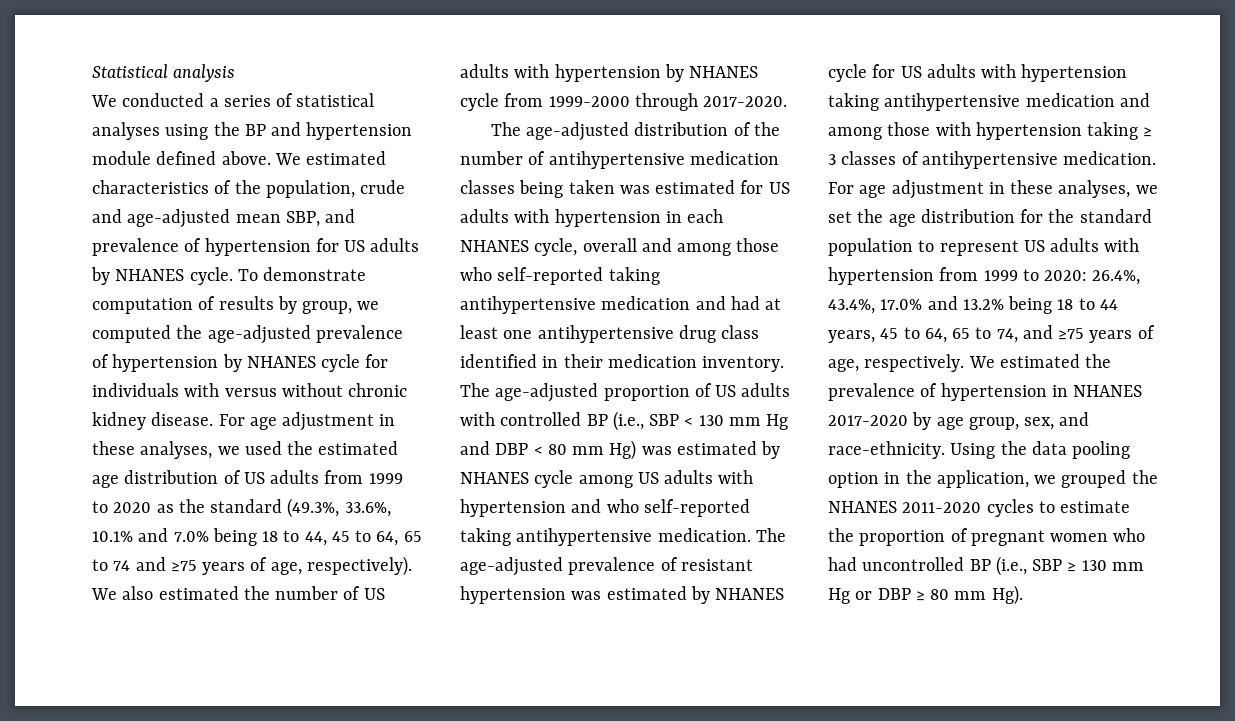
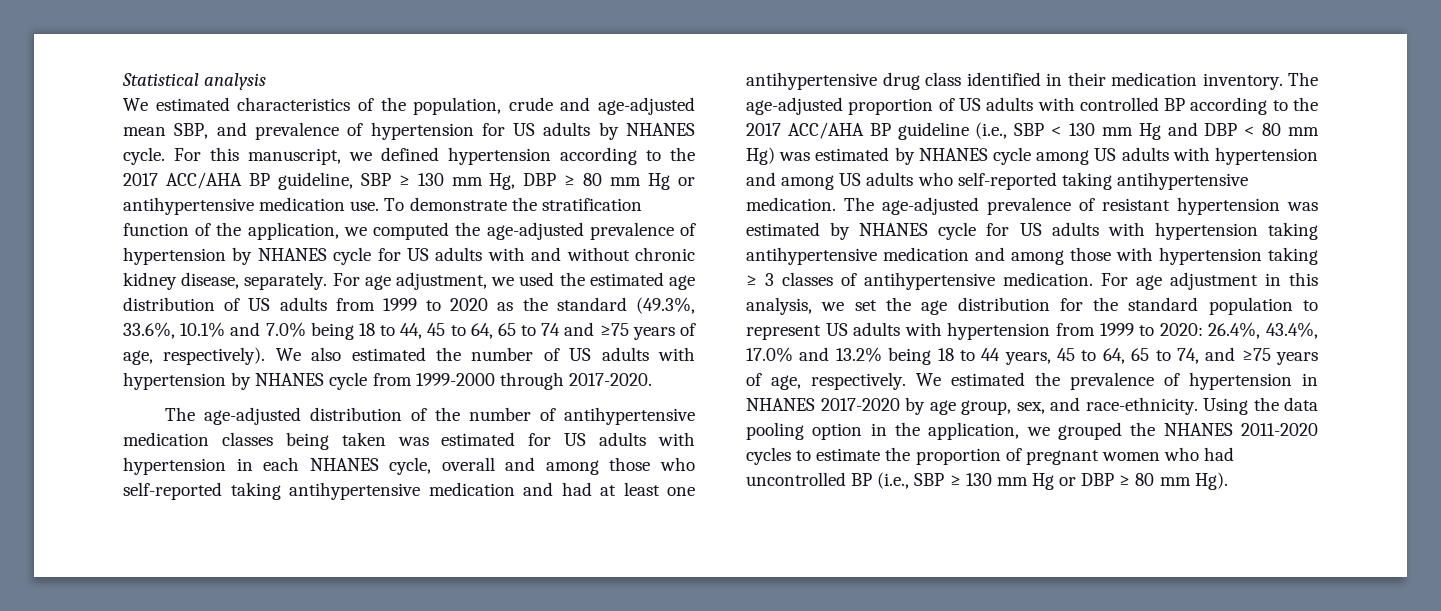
[122,93,375,107] [92,122,413,140] [92,151,301,165] conducted a series of statistical analyses using the BP and hypertension module defined above. We -> (148, 104) none
[237,267,367,281] [92,296,353,314] To demonstrate computation of results by group, -> [174,147,695,165] [123,172,696,190] [123,197,642,215] [123,222,339,240] For this manuscript, we defined hypertension according to the 2017 ACC/AHA BP guideline, SBP ≥ 130 mm Hg, DBP ≥ 80 mm Hg or antihypertensive medication use. To demonstrate the stratification function of the application,
[92,383,408,397] [92,412,396,431] [92,441,213,459] individuals with versus without chronic kidney disease. For age adjustment in these analyses, -> [407,247,695,261] [123,272,488,290] US adults with and without chronic kidney disease, separately. For age adjustment,
(608, 420) none -> [1190,97,1318,115] [746,122,969,140] according to the 2017 ACC/AHA BP guideline
(602, 506) none -> [781,172,914,190] among US adults
[1010,180,1131,198] these analyses, -> [1289,272,1318,286] [746,297,812,315] this analysis,

